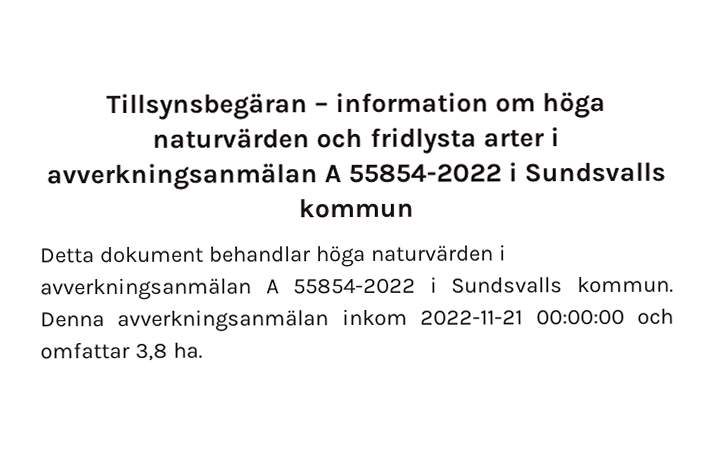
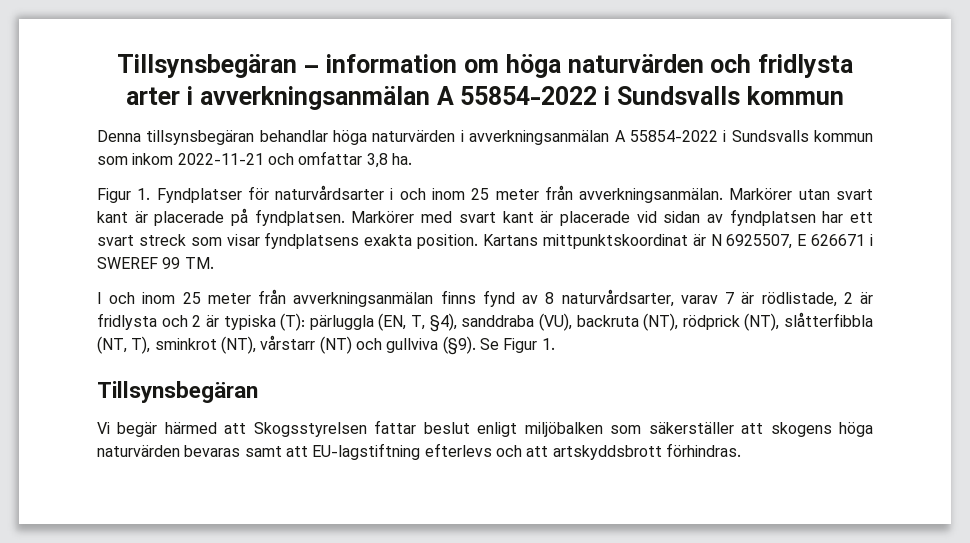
[40,246,204,264] Detta dokument -> [97,130,255,145] Denna tillsynsbegäran
[576,276,674,294] [40,309,330,333] kommun. Denna avverkningsanmälan -> [814,130,874,142] [97,156,128,165] kommun som
[535,308,625,326] 00:00:00 -> (264, 159) none
(203, 350) none -> [97,185,874,203] [97,208,873,226] [97,232,874,249] [97,257,214,269] [97,289,874,307] [97,312,873,332] [97,335,555,355] [97,381,258,403] [97,420,873,437] [97,443,741,460] // Figur 1. Fyndplatser för naturvårdsarter i och inom 25 meter från avverkningsanmälan. Markörer utan svart kant är placerade på fyndplatsen. Markörer med svart kant är placerade vid sidan av fyndplatsen har ett svart streck som visar fyndplatsens exakta position. Kartans mittpunktskoordinat är N 6925507, E 626671 i SWEREF 99 TM. // I och inom 25 meter från avverkningsanmälan finns fynd av 8 naturvårdsarter, varav 7 är rödlistade, 2 är fridlysta och 2 är typiska (T): pärluggla (EN, T, §4), sanddraba (VU), backruta (NT), rödprick (NT), slåtterfibbla (NT, T), sminkrot (NT), vårstarr (NT) och gullviva (§9). Se Figur 1. // Tillsynsbegäran // Vi begär härmed att Skogsstyrelsen fattar beslut enligt miljöbalken som säkerställer att skogens höga naturvärden bevaras samt att EU-lagstiftning efterlevs och att artskyddsbrott förhindras.

